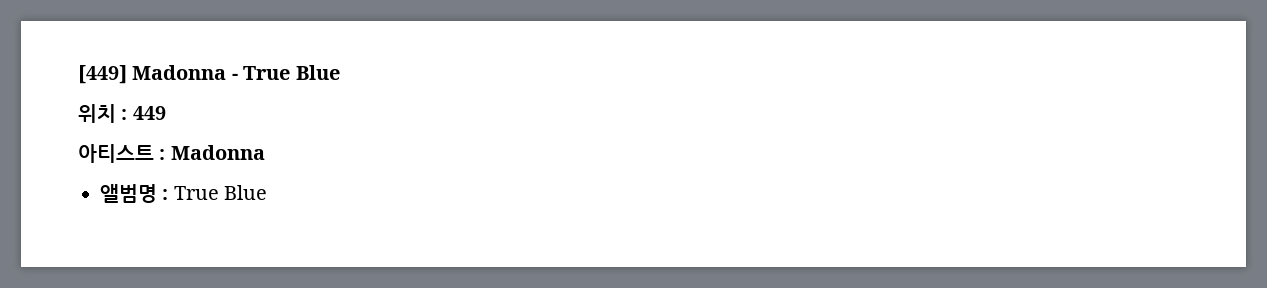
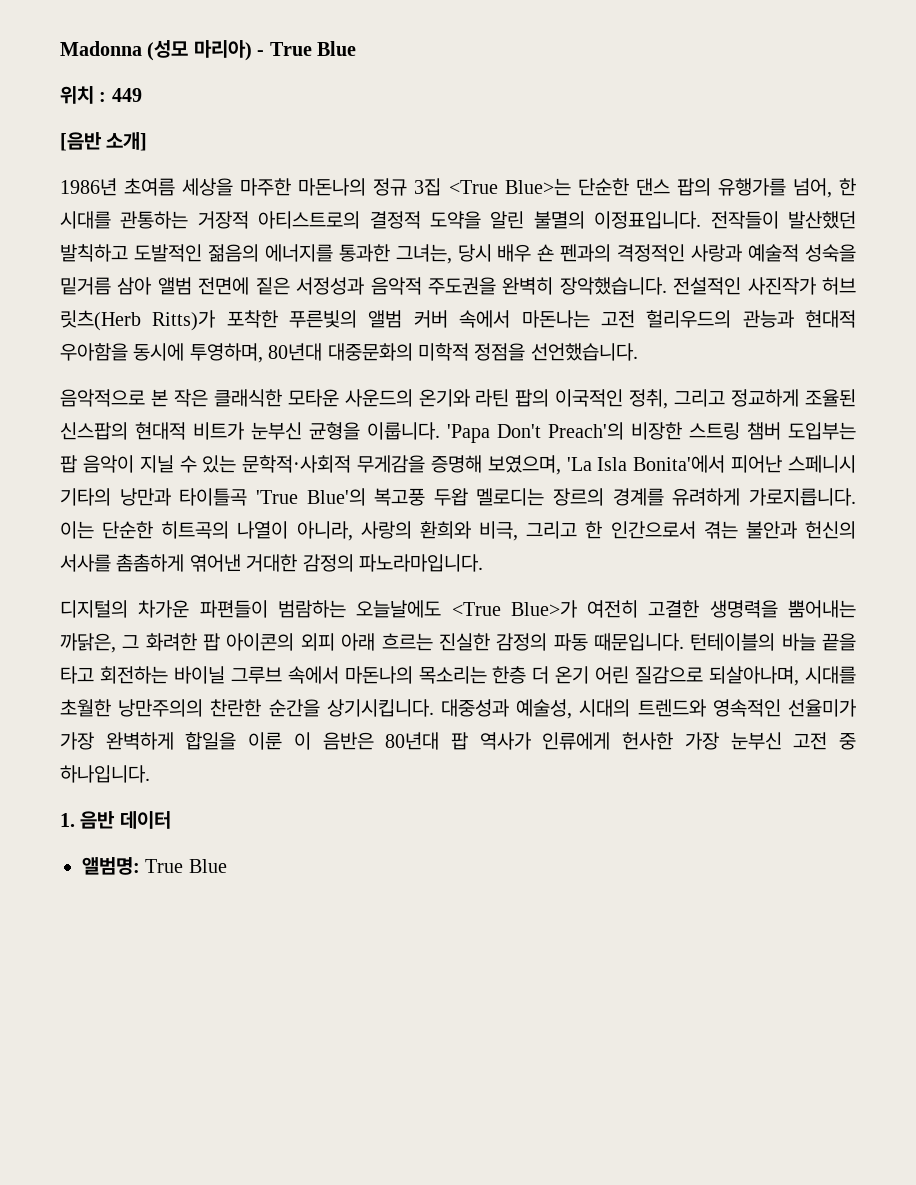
[78,65,227,84] [449] Madonna -> [60,40,252,61] Madonna (성모 마리아)
[78,144,265,163] [100,184,169,203] 아티스트 : Madonna // 앨범명 : -> [60,132,148,151] [60,178,856,198] [60,211,856,229] [60,244,856,264] [60,277,856,295] [60,310,857,331] [60,343,638,363] [60,389,856,409] [60,422,856,443] [60,455,856,475] [60,488,856,506] [60,521,857,541] [60,554,483,572] [60,600,856,618] [60,633,856,653] [60,666,856,686] [60,699,857,719] [60,732,856,750] [60,765,150,783] [60,811,171,829] [82,857,140,875] [음반 소개] // 1986년 초여름 세상을 마주한 마돈나의 정규 3집 <True Blue>는 단순한 댄스 팝의 유행가를 넘어, 한 시대를 관통하는 거장적 아티스트로의 결정적 도약을 알린 불멸의 이정표입니다. 전작들이 발산했던 발칙하고 도발적인 젊음의 에너지를 통과한 그녀는, 당시 배우 숀 펜과의 격정적인 사랑과 예술적 성숙을 밑거름 삼아 앨범 전면에 짙은 서정성과 음악적 주도권을 완벽히 장악했습니다. 전설적인 사진작가 허브 릿츠(Herb Ritts)가 포착한 푸른빛의 앨범 커버 속에서 마돈나는 고전 헐리우드의 관능과 현대적 우아함을 동시에 투영하며, 80년대 대중문화의 미학적 정점을 선언했습니다. // 음악적으로 본 작은 클래식한 모타운 사운드의 온기와 라틴 팝의 이국적인 정취, 그리고 정교하게 조율된 신스팝의 현대적 비트가 눈부신 균형을 이룹니다. 'Papa Don't Preach'의 비장한 스트링 챔버 도입부는 팝 음악이 지닐 수 있는 문학적·사회적 무게감을 증명해 보였으며, 'La Isla Bonita'에서 피어난 스페니시 기타의 낭만과 타이틀곡 'True Blue'의 복고풍 두왑 멜로디는 장르의 경계를 유려하게 가로지릅니다. 이는 단순한 히트곡의 나열이 아니라, 사랑의 환희와 비극, 그리고 한 인간으로서 겪는 불안과 헌신의 서사를 촘촘하게 엮어낸 거대한 감정의 파노라마입니다. // 디지털의 차가운 파편들이 범람하는 오늘날에도 <True Blue>가 여전히 고결한 생명력을 뿜어내는 까닭은, 그 화려한 팝 아이콘의 외피 아래 흐르는 진실한 감정의 파동 때문입니다. 턴테이블의 바늘 끝을 타고 회전하는 바이닐 그루브 속에서 마돈나의 목소리는 한층 더 온기 어린 질감으로 되살아나며, 시대를 초월한 낭만주의의 찬란한 순간을 상기시킵니다. 대중성과 예술성, 시대의 트렌드와 영속적인 선율미가 가장 완벽하게 합일을 이룬 이 음반은 80년대 팝 역사가 인류에게 헌사한 가장 눈부신 고전 중 하나입니다. // 1. 음반 데이터 // 앨범명:

